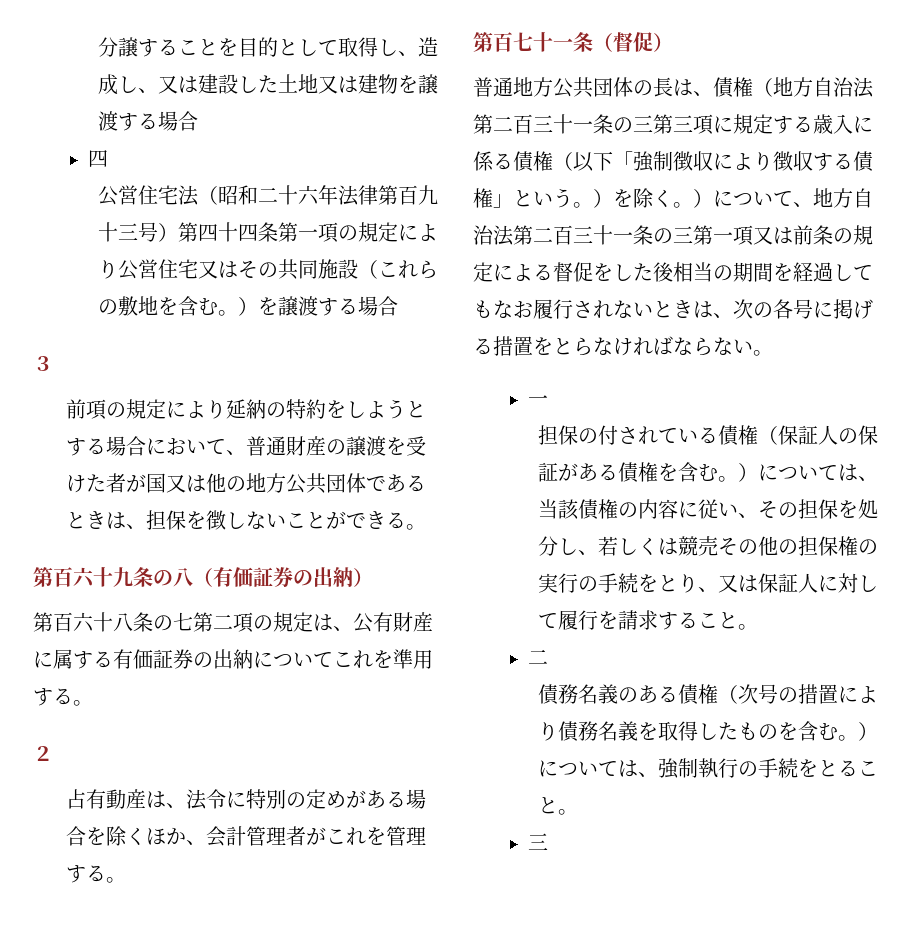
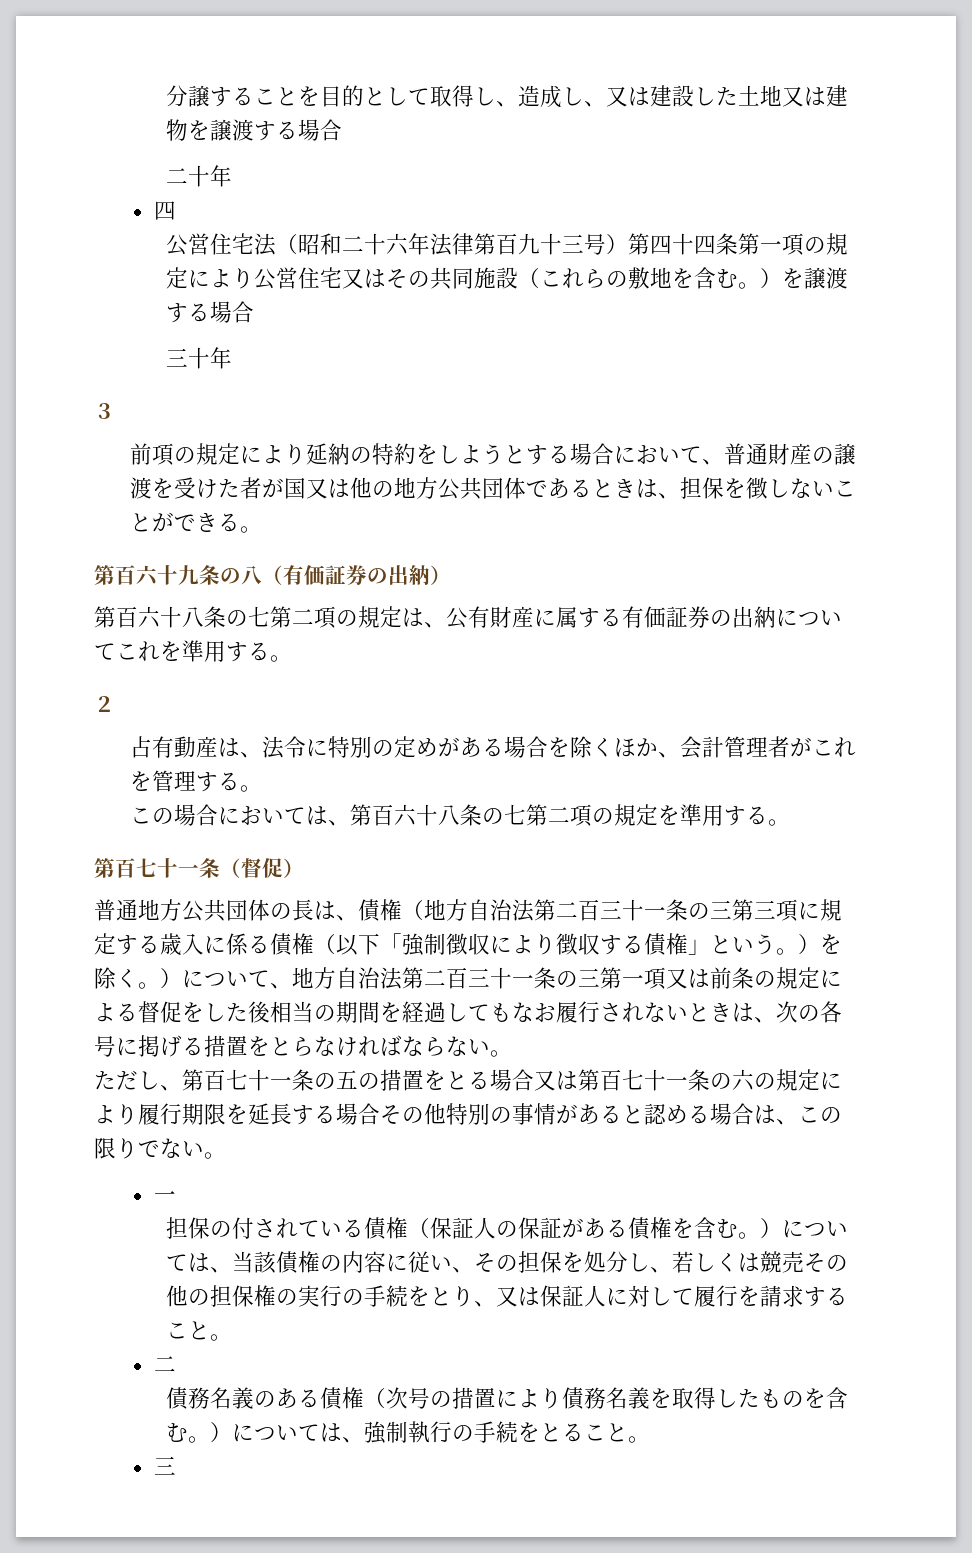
(199, 121) none -> [166,165,233,187] // 二十年
(399, 306) none -> [166,347,233,369] // 三十年
(126, 880) none -> [130,804,791,827] // この場合においては、第百六十八条の七第二項の規定を準用する。
(773, 353) none -> [94,1069,842,1091] [94,1103,842,1125] [94,1137,226,1159] // ただし、第百七十一条の五の措置をとる場合又は第百七十一条の六の規定により履行期限を延長する場合その他特別の事情があると認める場合は、この限りでない。

